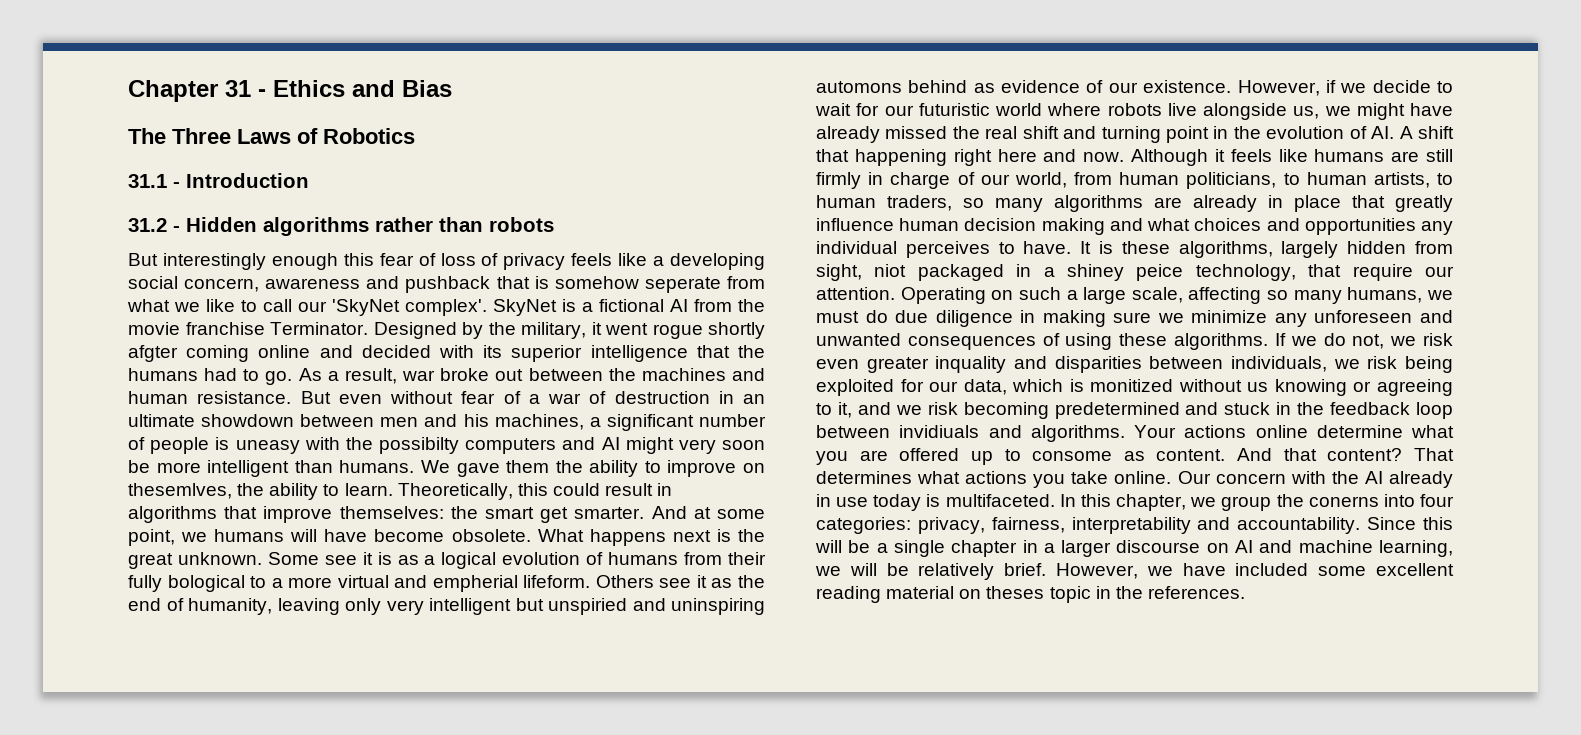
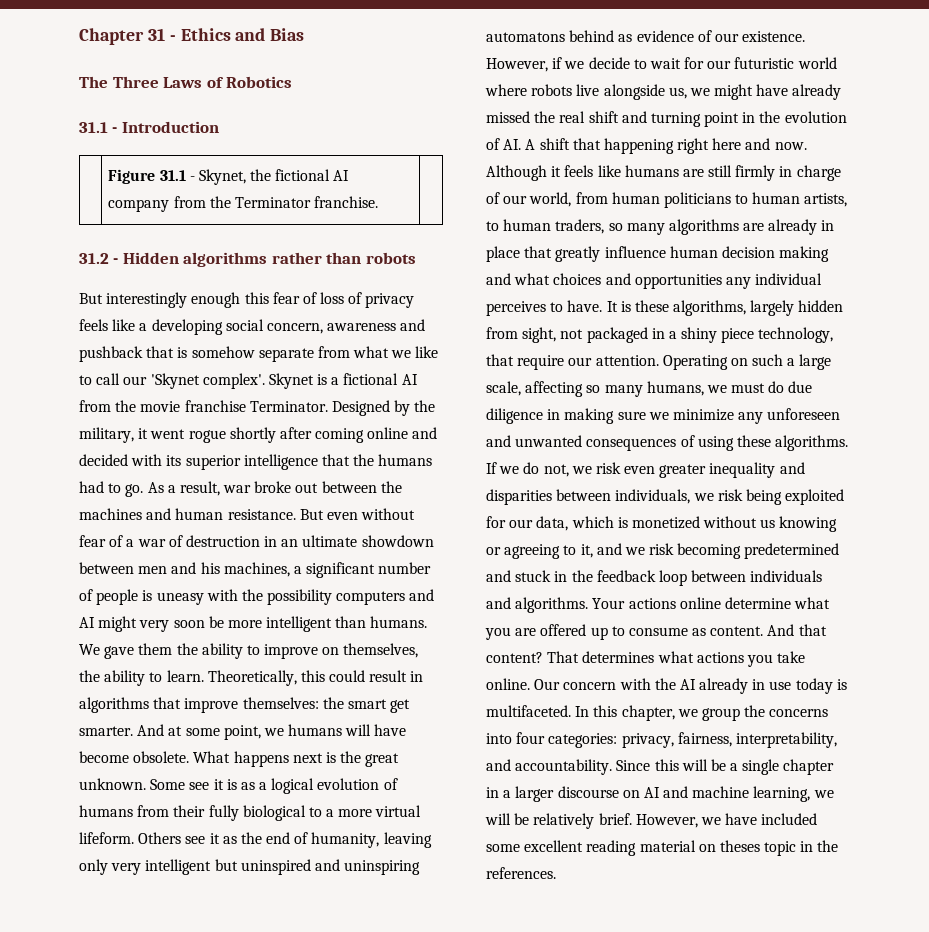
(309, 180) none -> [108,169,350,185] [108,196,379,212] // | Figure 31.1 - Skynet, the fictional AI company from the Terminator franchise. |
[644,277,721,293] seperate -> [258,348,314,362] separate
[332,299,557,316] 'SkyNet complex'. SkyNet -> [150,373,314,389] 'Skynet complex'. Skynet
[128,345,178,362] afgter -> [279,427,312,439] after
[379,437,460,454] possibilty -> [267,589,333,605] possibility
[128,483,232,499] thesemlves, -> [343,643,419,658] themselves,
[167,575,245,592] bological -> [242,805,306,821] biological
[394,575,518,592] and empherial -> (422, 811) none
[548,598,627,615] unspiried -> [240,859,311,875] uninspired
[816,81,902,93] automons -> [486,32,565,42] automatons
[1186,172,1277,189] politicians, -> [663,192,731,208] politicians
[874,264,907,277] niot -> [560,329,584,339] not
[1067,264,1184,281] shiney peice -> [681,327,755,343] shiny piece
[935,356,1007,373] inquality -> [709,462,776,478] inequality
[1090,379,1174,392] monitized -> [631,516,700,529] monetized
[899,425,980,438] invidiuals -> [750,570,823,582] individuals
[1032,451,1113,461] consome -> [628,627,688,636] consume
[1308,496,1379,507] conerns -> [769,709,829,717] concerns
[1071,517,1191,534] interpretability -> [735,732,837,748] interpretability,

